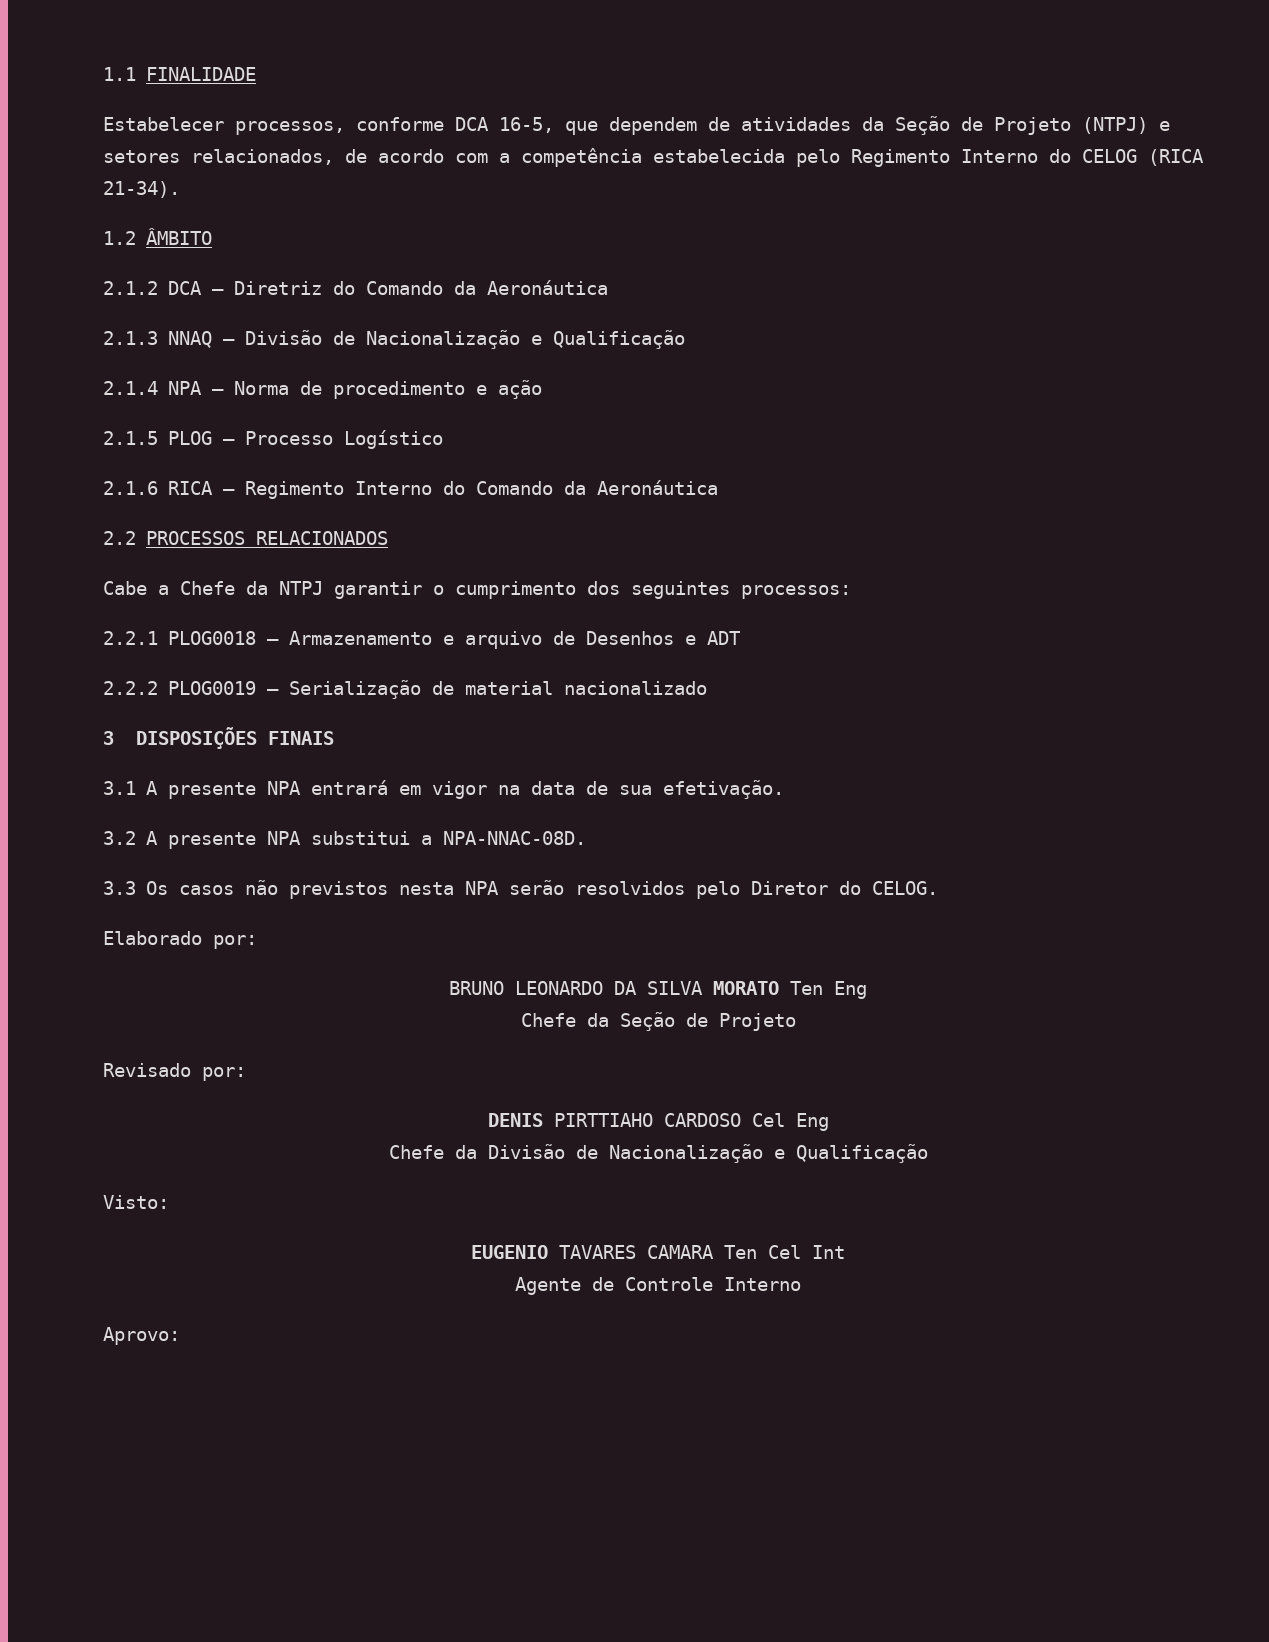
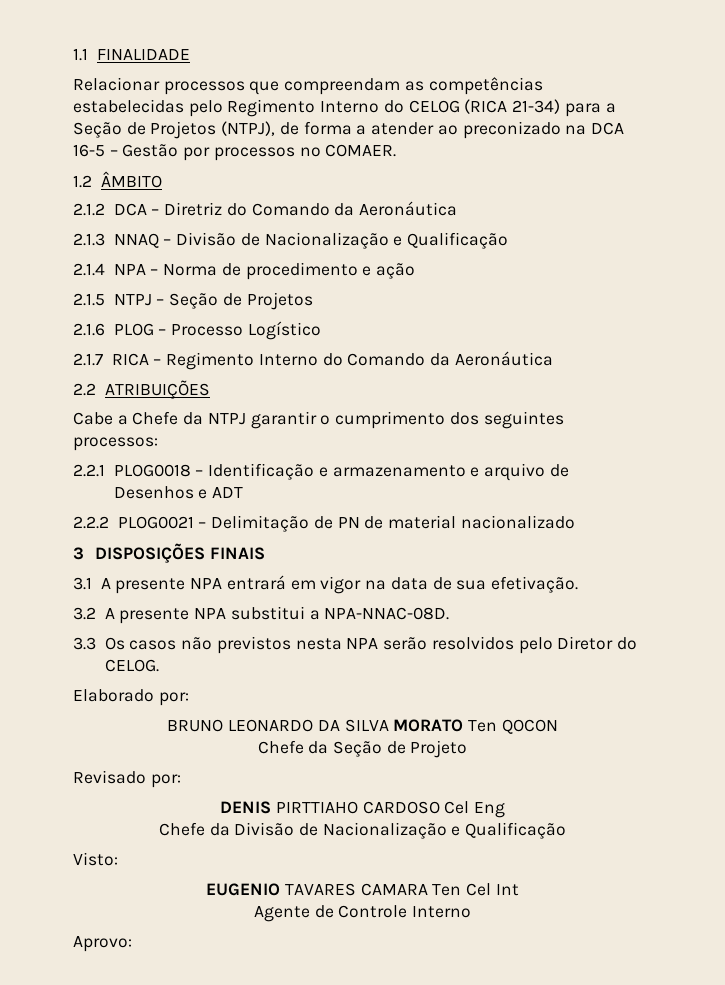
[103,116,1170,135] [103,148,785,167] Estabelecer processos, conforme DCA 16-5, que dependem de atividades da Seção de Projeto (NTPJ) e setores relacionados, de acordo com a competência estabelecida -> [73,77,543,95] [73,99,184,113] Relacionar processos que compreendam as competências estabelecidas
[103,181,180,198] 21-34). -> [512,99,616,117] [73,121,624,139] [73,144,397,161] 21-34) para a Seção de Projetos (NTPJ), de forma a atender ao preconizado na DCA 16-5 – Gestão por processos no COMAER.
(158, 438) none -> [113,292,313,310] [73,323,105,336] NTPJ – Seção de Projetos // 2.1.6
[103,481,158,495] 2.1.6 -> [73,353,103,366] 2.1.7
[145,531,388,545] PROCESSOS RELACIONADOS -> [104,380,210,399] ATRIBUIÇÕES
[288,631,432,645] Armazenamento -> [208,463,466,480] Identificação e armazenamento
[167,680,421,699] PLOG0019 – Serialização -> [117,515,360,532] PLOG0021 – Delimitação de PN
[834,981,867,999] Eng -> [501,719,558,734] QOCON

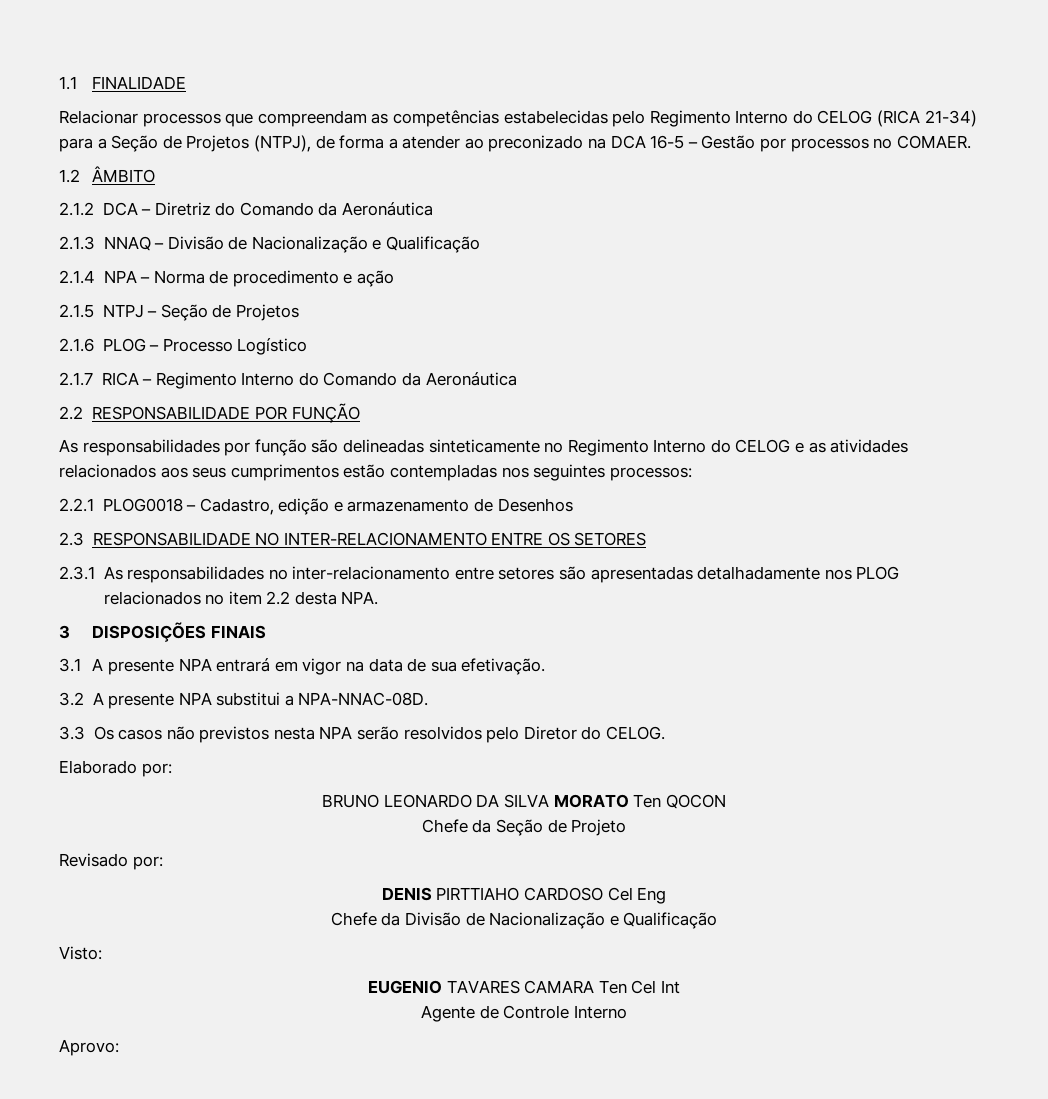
[104,380,210,399] [73,411,479,429] ATRIBUIÇÕES // Cabe a Chefe da NTPJ garantir o cumprimento dos -> [92,403,360,423] [59,439,909,456] [59,464,529,481] RESPONSABILIDADE POR FUNÇÃO // As responsabilidades por função são delineadas sinteticamente no Regimento Interno do CELOG e as atividades relacionados aos seus cumprimentos estão contempladas nos
[208,463,569,481] [113,486,244,499] [73,515,575,532] Identificação e armazenamento e arquivo de Desenhos e ADT // 2.2.2 PLOG0021 – Delimitação de PN de material nacionalizado -> [199,498,573,515] [59,532,647,546] [59,566,900,583] [103,591,379,605] Cadastro, edição e armazenamento de Desenhos // 2.3 RESPONSABILIDADE NO INTER-RELACIONAMENTO ENTRE OS SETORES // 2.3.1 As responsabilidades no inter-relacionamento entre setores são apresentadas detalhadamente nos PLOG relacionados no item 2.2 desta NPA.

